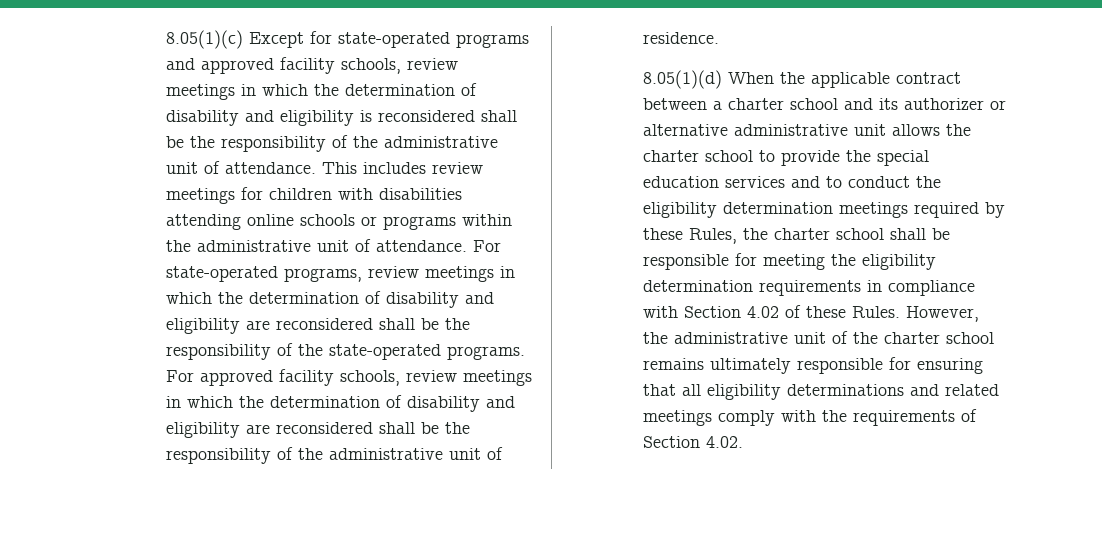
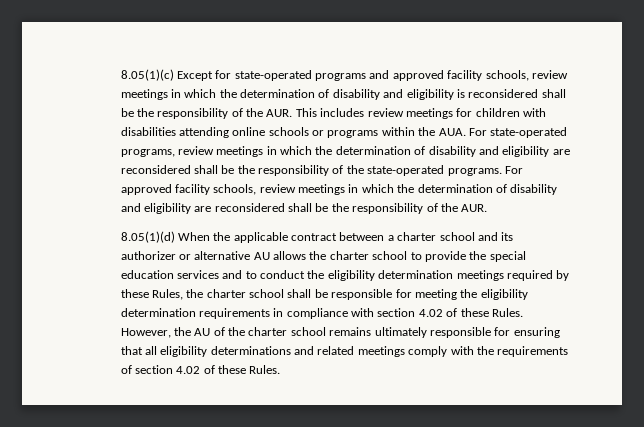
[383,136,498,148] [165,161,316,174] administrative unit of attendance. -> [266,109,293,117] AUR.
[196,239,467,252] administrative unit of attendance. -> [438,128,466,136] AUA.
[328,447,503,460] [642,32,719,44] administrative unit of residence. -> [461,204,488,212] AUR.
[733,124,886,136] administrative unit -> [253,252,270,260] AU
[683,306,741,318] Section -> [377,308,416,317] section
[673,332,826,344] administrative unit -> [194,328,211,336] AU
[642,436,743,448] Section 4.02. -> [134,365,281,374] section 4.02 of these Rules.

